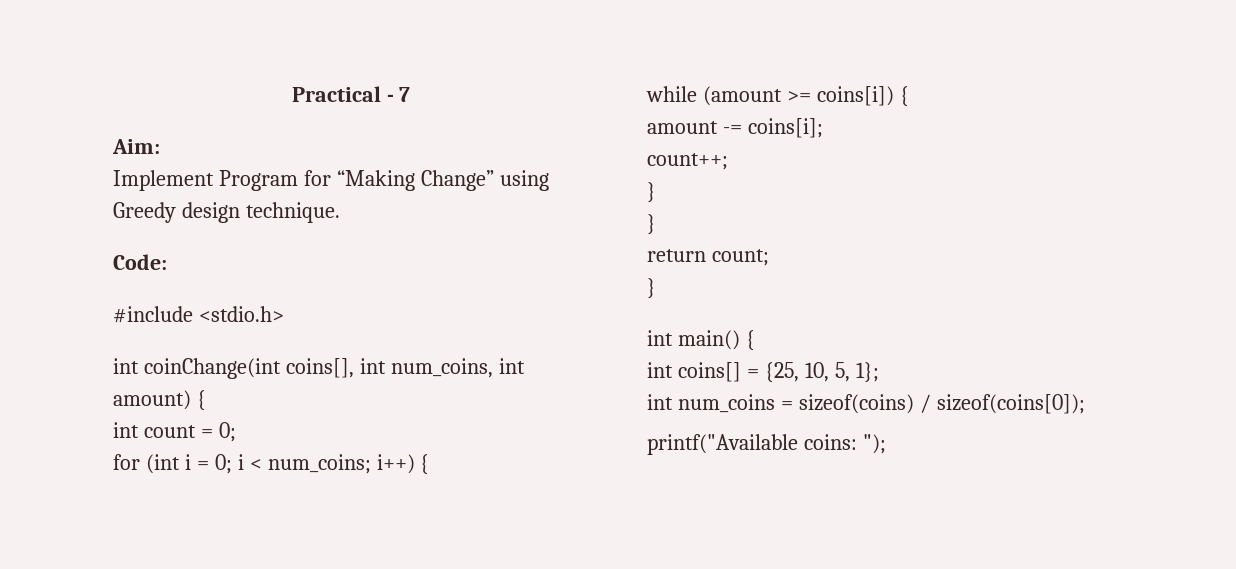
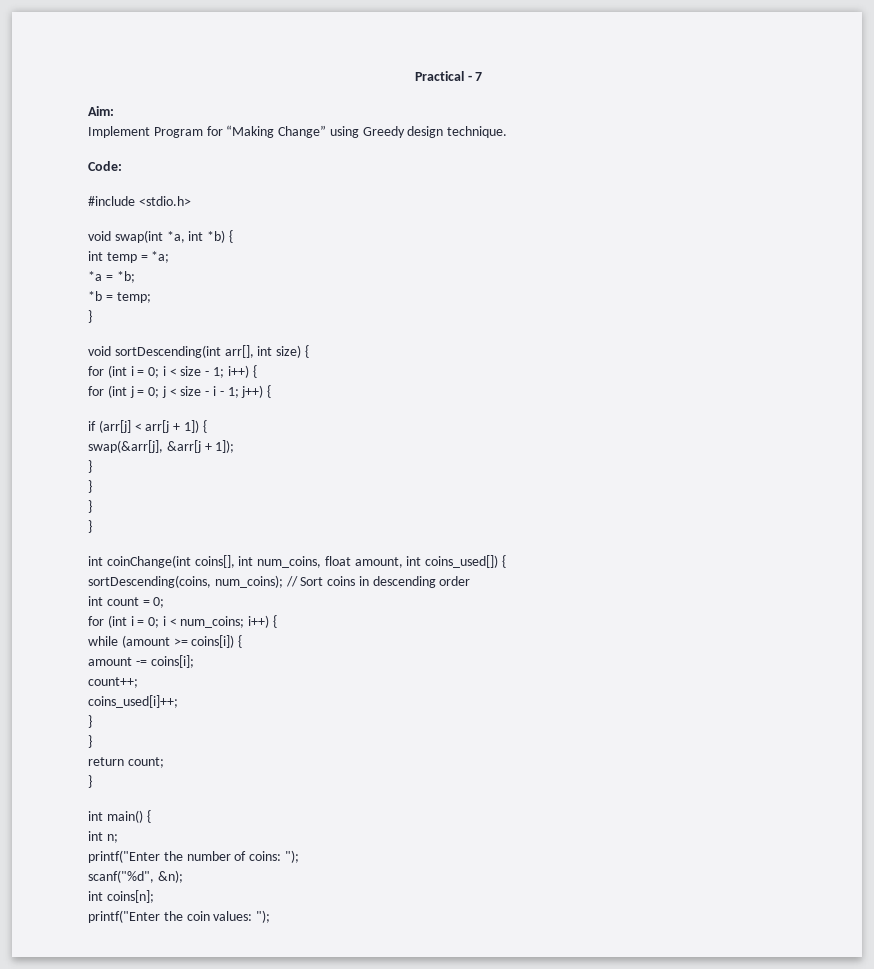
(284, 314) none -> [88,230,233,243] [88,251,170,263] [88,271,135,283] [88,291,151,303] [88,310,92,323] [88,345,309,358] [88,365,257,378] [88,385,272,398] [88,420,207,433] [88,440,235,453] [88,460,92,473] [88,480,92,493] [88,500,92,513] [88,520,92,533] // void swap(int *a, int *b) { // int temp = *a; // *a = *b; // *b = temp; // } // void sortDescending(int arr[], int size) { // for (int i = 0; i < size - 1; i++) { // for (int j = 0; j < size - i - 1; j++) { // if (arr[j] < arr[j + 1]) { // swap(&arr[j], &arr[j + 1]); // } // } // } // }
[498,358,525,374] [113,390,206,411] int amount) { -> [324,555,507,568] [88,575,471,588] float amount, int coins_used[]) { // sortDescending(coins, num_coins); // Sort coins in descending order
(728, 161) none -> [88,695,178,708] // coins_used[i]++;
[677,362,879,383] [647,394,1085,414] [647,434,857,455] coins[] = {25, 10, 5, 1}; // int num_coins = sizeof(coins) / sizeof(coins[0]); // printf("Available coins: -> [106,834,118,843] [88,850,299,863] [88,870,183,883] [88,890,154,903] [88,910,253,923] n; // printf("Enter the number of coins: "); // scanf("%d", &n); // int coins[n]; // printf("Enter the coin values:

